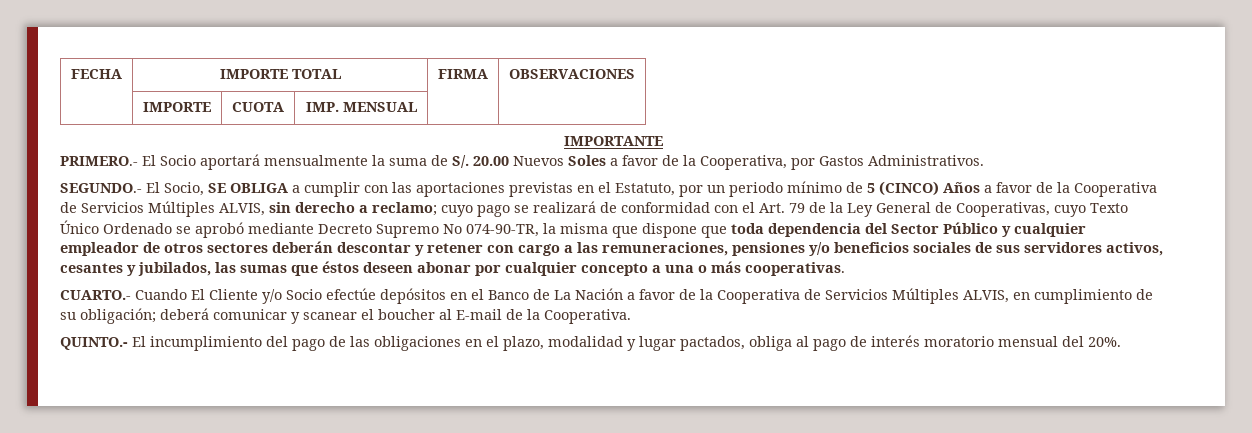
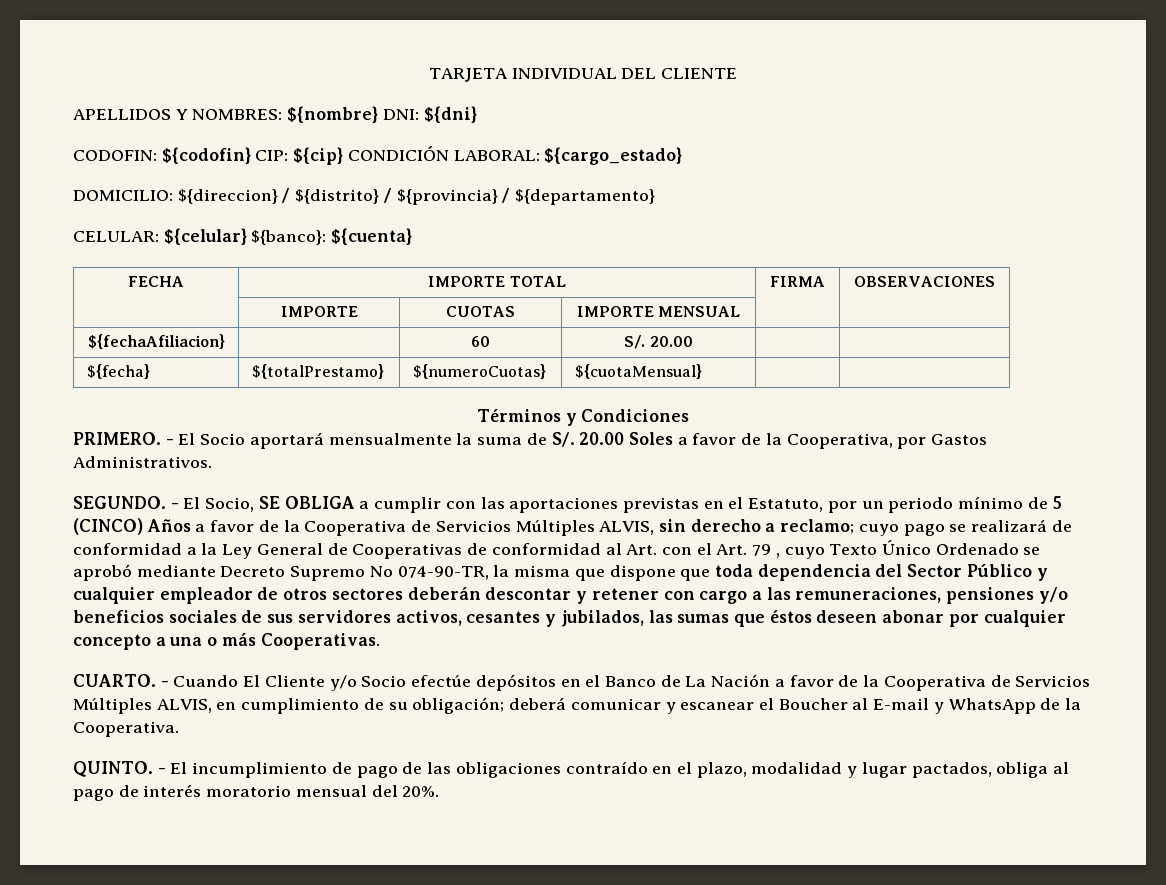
(71, 74) none -> [428,68,738,82] [73,106,477,123] [73,146,683,165] [73,188,656,205] [73,228,413,245] TARJETA INDIVIDUAL DEL CLIENTE // APELLIDOS Y NOMBRES: ${nombre} DNI: ${dni} // CODOFIN: ${codofin} CIP: ${cip} CONDICIÓN LABORAL: ${cargo_estado} // DOMICILIO: ${direccion} / ${distrito} / ${provincia} / ${departamento} // CELULAR: ${celular} ${banco}: ${cuenta} //
[232,102,284,112] [305,102,339,112] CUOTA | IMP. -> [446,306,516,317] [576,306,654,317] CUOTAS | IMPORTE
[564,136,663,146] [60,156,138,166] // IMPORTANTE // PRIMERO.- -> [87,334,225,349] [471,336,490,347] [624,335,693,349] [86,364,150,379] [251,364,384,379] [412,364,546,379] [574,364,702,379] [476,408,690,426] [73,432,174,445] // ${fechaAfiliacion} | | 60 | S/. 20.00 | | // ${fecha} | ${totalPrestamo} | ${numeroCuotas} | ${cuotaMensual} | | // Términos y Condiciones // PRIMERO. -
[513,156,564,166] Nuevos -> (625, 438) none
[60,183,142,193] SEGUNDO.- -> [73,496,179,509] SEGUNDO. -
[714,202,1050,217] con el Art. 79 de la Ley General de Cooperativas, -> [186,543,780,559] a la Ley General de Cooperativas de conformidad al Art. con el Art. 79 ,
[745,262,845,276] [60,290,131,300] cooperativas. // CUARTO.- -> [260,633,380,650] [73,674,169,687] Cooperativas. // CUARTO. -
[303,309,502,320] scanear el boucher al E-mail -> [680,698,1036,714] escanear el Boucher al E-mail y WhatsApp
[60,337,128,350] QUINTO.- -> [73,761,166,777] QUINTO. -
[266,336,288,347] del -> [331,762,352,774] de
(461, 343) none -> [565,761,648,774] contraído

